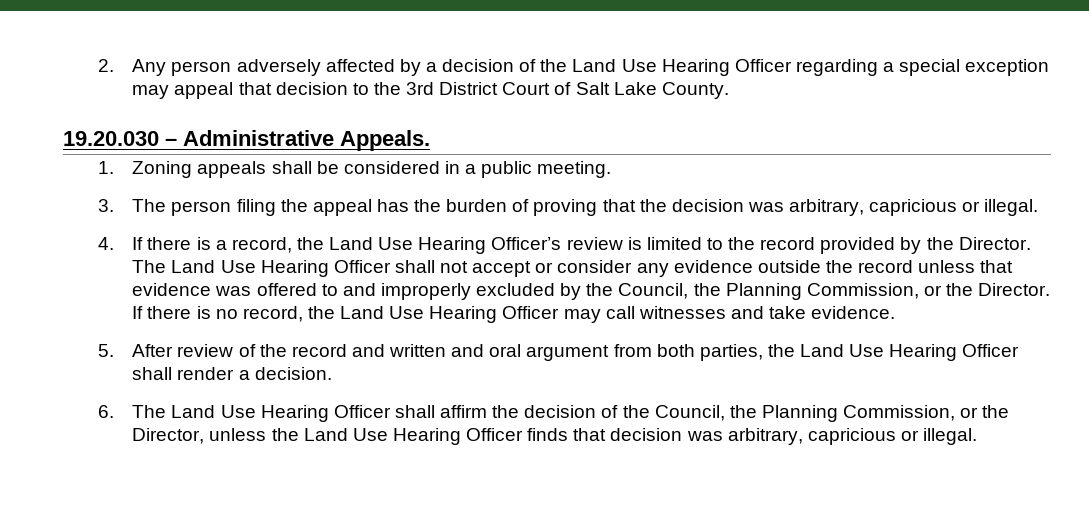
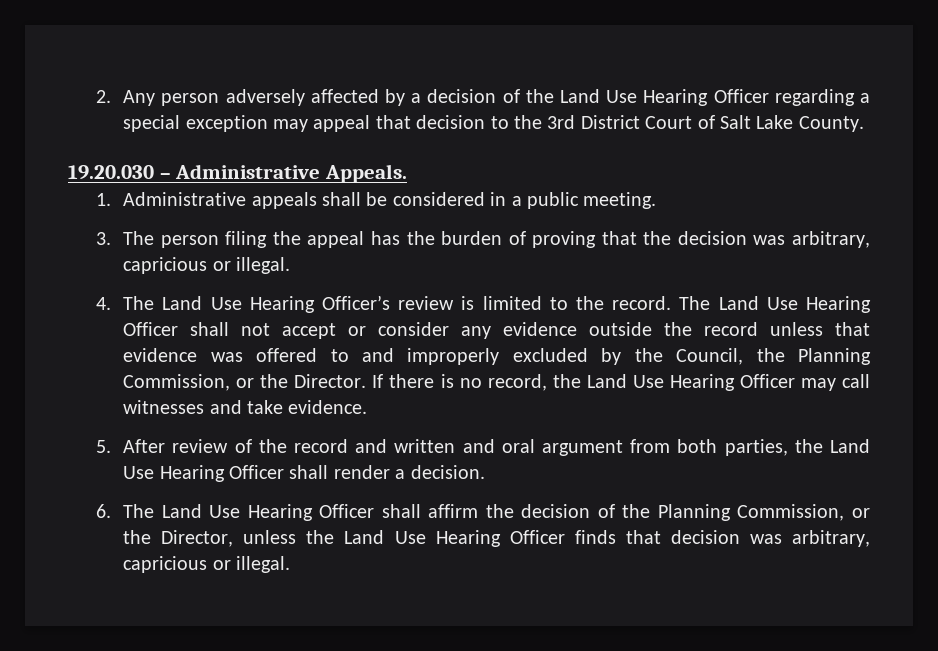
[132,161,193,178] Zoning -> [123,192,247,206] Administrative
[132,237,324,253] If there is a record, the -> [123,296,155,310] The
[760,237,1031,254] record provided by the Director. -> [612,296,672,310] record.
[654,405,757,421] Council, the -> (651, 511) none

